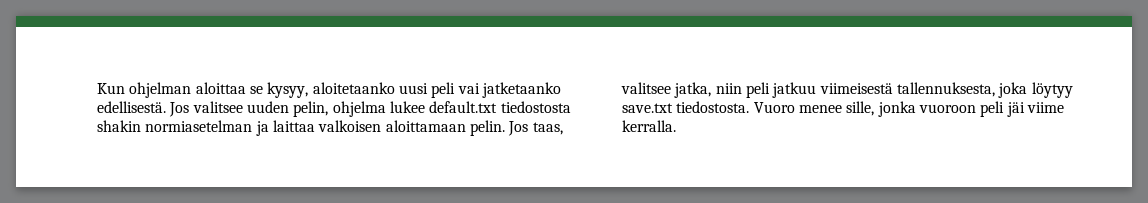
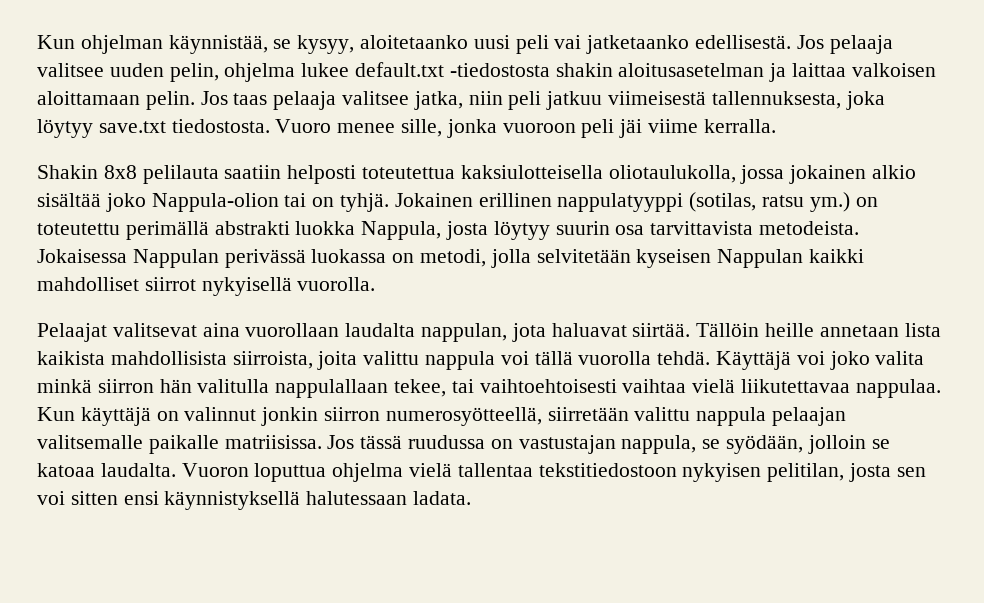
[195,82,246,94] aloittaa -> [168,35,268,54] käynnistää,
(190, 109) none -> [829,35,893,54] pelaaja
[500,101,571,113] [97,120,253,132] tiedostosta shakin normiasetelman -> [449,63,765,77] -tiedostosta shakin aloitusasetelman
[532,122,563,135] taas, -> [233,91,337,110] taas pelaaja
(676, 126) none -> [37,165,917,184] [37,192,878,212] [37,221,860,240] [37,249,865,268] [37,277,376,296] [37,323,941,342] [37,351,925,370] [37,379,941,398] [37,407,847,426] [37,435,890,454] [37,463,926,482] [37,491,472,510] // Shakin 8x8 pelilauta saatiin helposti toteutettua kaksiulotteisella oliotaulukolla, jossa jokainen alkio sisältää joko Nappula-olion tai on tyhjä. Jokainen erillinen nappulatyyppi (sotilas, ratsu ym.) on toteutettu perimällä abstrakti luokka Nappula, josta löytyy suurin osa tarvittavista metodeista. Jokaisessa Nappulan perivässä luokassa on metodi, jolla selvitetään kyseisen Nappulan kaikki mahdolliset siirrot nykyisellä vuorolla. // Pelaajat valitsevat aina vuorollaan laudalta nappulan, jota haluavat siirtää. Tällöin heille annetaan lista kaikista mahdollisista siirroista, joita valittu nappula voi tällä vuorolla tehdä. Käyttäjä voi joko valita minkä siirron hän valitulla nappulallaan tekee, tai vaihtoehtoisesti vaihtaa vielä liikutettavaa nappulaa. Kun käyttäjä on valinnut jonkin siirron numerosyötteellä, siirretään valittu nappula pelaajan valitsemalle paikalle matriisissa. Jos tässä ruudussa on vastustajan nappula, se syödään, jolloin se katoaa laudalta. Vuoron loputtua ohjelma vielä tallentaa tekstitiedostoon nykyisen pelitilan, josta sen voi sitten ensi käynnistyksellä halutessaan ladata.

